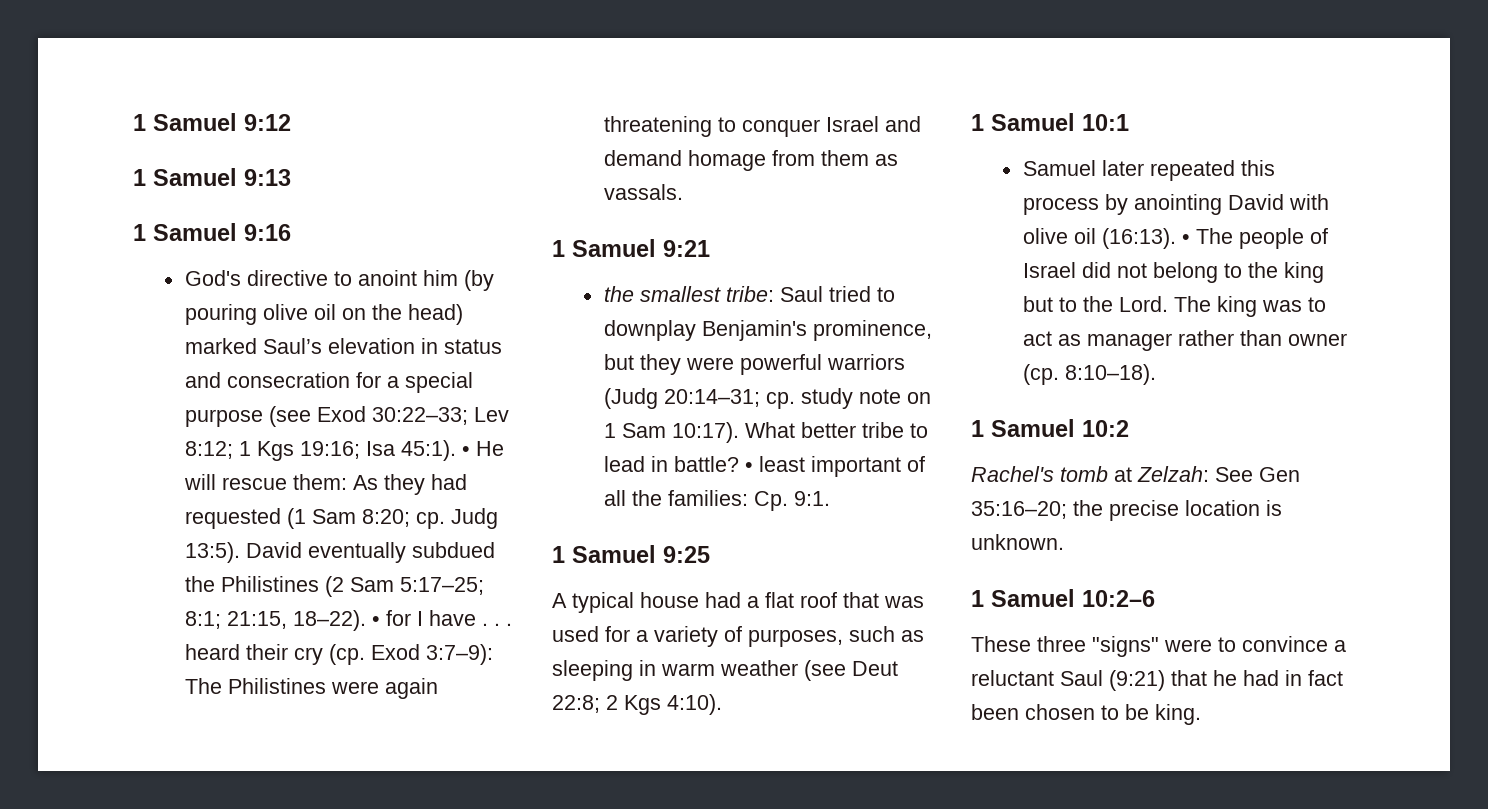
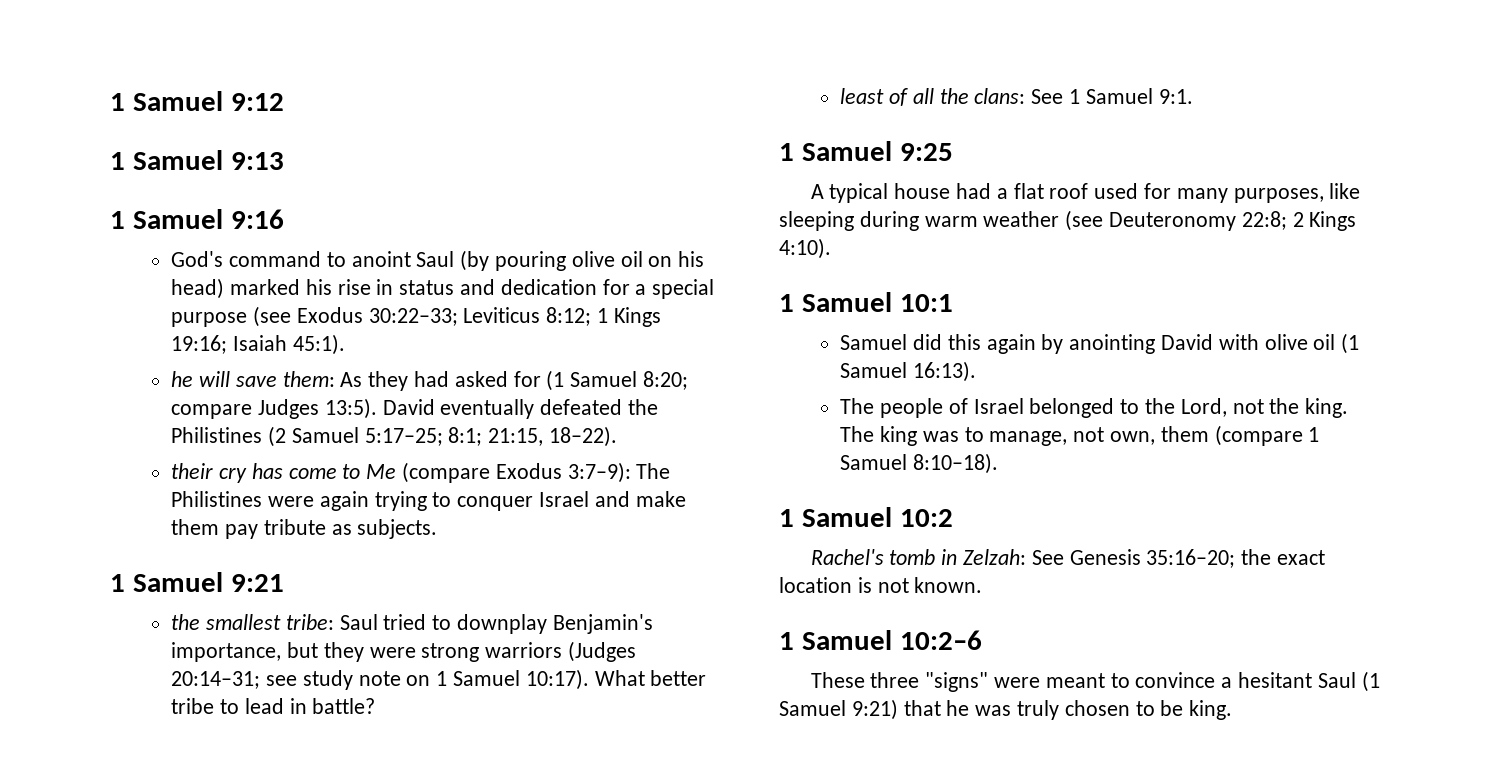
[246,270,328,286] directive -> [228,251,321,267] command
[422,270,458,286] him -> [416,251,455,267] Saul
[371,304,402,320] the -> [678,251,705,267] his
[262,338,415,354] Saul’s elevation -> [305,279,371,295] his rise
[226,372,350,388] consecration -> [500,279,597,295] dedication
[316,406,509,425] [184,440,504,461] [183,474,467,495] [184,508,498,529] Exod 30:22–33; Lev 8:12; 1 Kgs 19:16; Isa 45:1). • He will rescue them: As they had requested (1 Sam 8:20; cp. Judg -> [296,307,661,327] [171,334,345,355] [171,370,688,391] [171,399,319,419] Exodus 30:22–33; Leviticus 8:12; 1 Kings 19:16; Isaiah 45:1). // he will save them: As they had asked for (1 Samuel 8:20; compare Judges
[411,542,495,558] subdued -> [540,399,623,415] defeated
[349,577,394,592] Sam -> [291,427,359,443] Samuel
[371,610,512,626] [184,644,420,665] • for I have . . . heard their cry (cp. Exod -> [171,462,562,483] // their cry has come to Me (compare Exodus
[603,116,712,137] threatening -> [374,491,427,511] trying
[603,150,898,171] [603,184,683,200] demand homage from them as vassals. -> [635,491,686,507] [171,519,438,539] make them pay tribute as subjects.
[812,320,932,341] prominence, -> [171,642,282,662] importance,
[739,354,905,375] [603,388,795,409] powerful warriors (Judg 20:14–31; cp. -> [421,641,636,662] [171,671,297,689] strong warriors (Judges 20:14–31; see
[621,423,666,438] Sam -> [452,670,520,686] Samuel
[744,456,925,477] [603,490,788,511] • least important of all the families: Cp. -> [840,88,1153,106] // least of all the clans: See 1 Samuel
[843,592,924,608] [552,626,924,647] [552,660,656,681] that was used for a variety of purposes, such as sleeping in -> [1094,183,1361,203] [779,211,919,231] used for many purposes, like sleeping during
[852,661,898,676] Deut -> [1109,212,1237,231] Deuteronomy
[624,695,661,715] Kgs -> [1309,211,1357,231] Kings
[1101,160,1275,181] [1022,197,1099,215] later repeated this process -> [912,334,1036,354] did this again
[1101,228,1190,249] (16:13). • -> [1341,333,1360,354] [840,361,976,382] (1 Samuel 16:13). //
[1081,262,1324,283] [1022,296,1326,317] [1022,330,1347,351] [1022,364,1059,385] did not belong to the king but to the Lord. The king was to act as manager rather than owner (cp. -> [1029,398,1349,418] [840,425,1320,446] [840,454,908,470] belonged to the Lord, not the king. The king was to manage, not own, them (compare 1 Samuel
[1114,467,1132,482] at -> [941,549,958,565] in
[1259,467,1300,482] Gen -> [1069,549,1141,565] Genesis
[1109,500,1179,521] precise -> [1277,550,1326,565] exact
[971,534,1064,550] unknown. -> [877,577,983,593] not known.
(1212, 645) none -> [1045,673,1105,688] meant
[971,670,1343,691] [971,704,1019,720] reluctant Saul (9:21) that he had in fact been -> [1238,671,1380,692] [779,699,1060,720] hesitant Saul (1 Samuel 9:21) that he was truly

